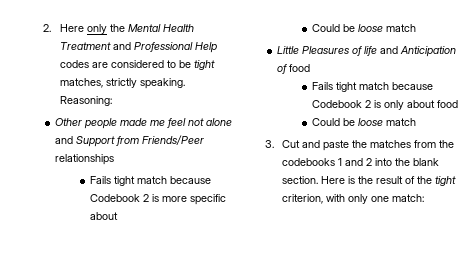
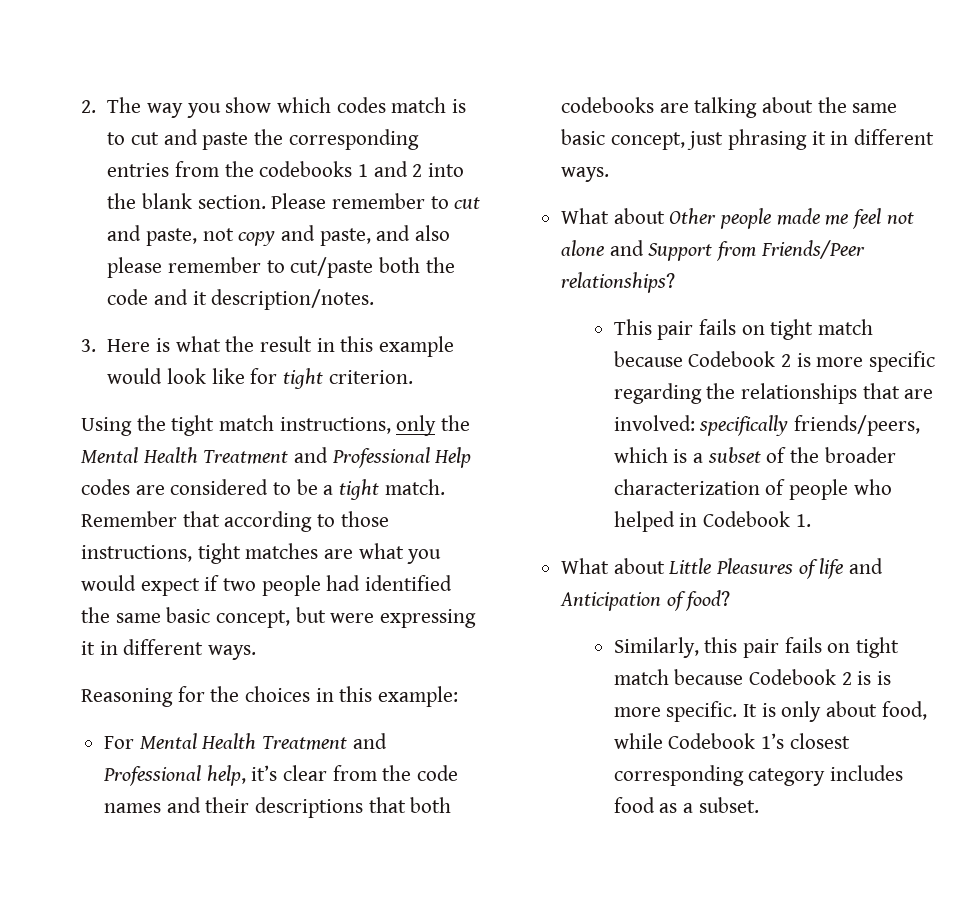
[60,24,85,32] Here -> [107,97,466,118] [107,129,419,150] [107,161,464,177] [107,193,481,209] [107,225,450,246] [107,257,455,278] [107,289,375,310] [81,336,454,357] [107,368,413,389] [81,415,391,436] The way you show which codes match is to cut and paste the corresponding entries from the codebooks 1 and 2 into the blank section. Please remember to cut and paste, not copy and paste, and also please remember to cut/paste both the code and it description/notes. // 3. Here is what the result in this example would look like for tight criterion. // Using the tight match instructions,
[194,60,216,70] [60,78,186,89] [60,96,113,106] tight matches, strictly speaking. Reasoning: // -> [323,479,445,500] [81,511,389,532] [81,543,442,564] [81,575,453,596] [81,607,477,628] [81,639,257,660] [81,686,459,707] [104,733,387,750] [103,765,459,786] [104,797,452,818] [561,97,898,118] [561,129,935,150] [561,167,610,182] [561,208,665,224] a tight match. Remember that according to those instructions, tight matches are what you would expect if two people had identified the same basic concept, but were expressing it in different ways. // Reasoning for the choices in this example: // For Mental Health Treatment and Professional help, it’s clear from the code names and their descriptions that both codebooks are talking about the same basic concept, just phrasing it in different ways. // What about
[55,154,115,165] [89,176,111,184] relationships // Fails -> [561,272,676,293] [613,319,765,340] relationships? // This pair fails on
[89,212,118,220] [311,24,416,32] about // Could be loose match // -> [613,383,934,404] [613,415,920,436] [613,447,896,463] [613,479,892,500] [613,511,811,532] [561,558,665,574] regarding the relationships that are involved: specifically friends/peers, which is a subset of the broader characterization of people who helped in Codebook 1. // What about
[289,64,311,72] [311,82,433,92] [311,100,458,110] [311,118,416,126] [265,140,455,151] [282,158,440,166] [282,176,457,186] [282,194,425,204] food // Fails tight match because Codebook 2 is only about food // Could be loose match // 3. Cut and paste the matches from the codebooks 1 and 2 into the blank section. Here is the result of the tight criterion, with only one match: -> [685,590,731,611] [613,637,899,658] [613,669,891,685] [613,701,927,722] [613,733,850,749] [613,765,903,786] [613,797,759,813] food? // Similarly, this pair fails on tight match because Codebook 2 is is more specific. It is only about food, while Codebook 1’s closest corresponding category includes food as a subset.

